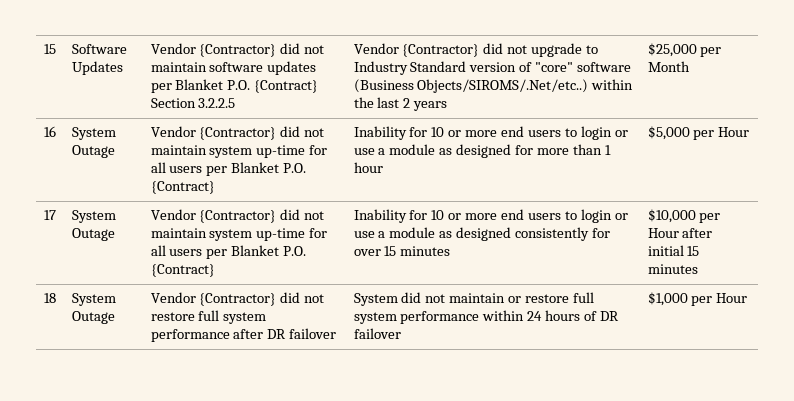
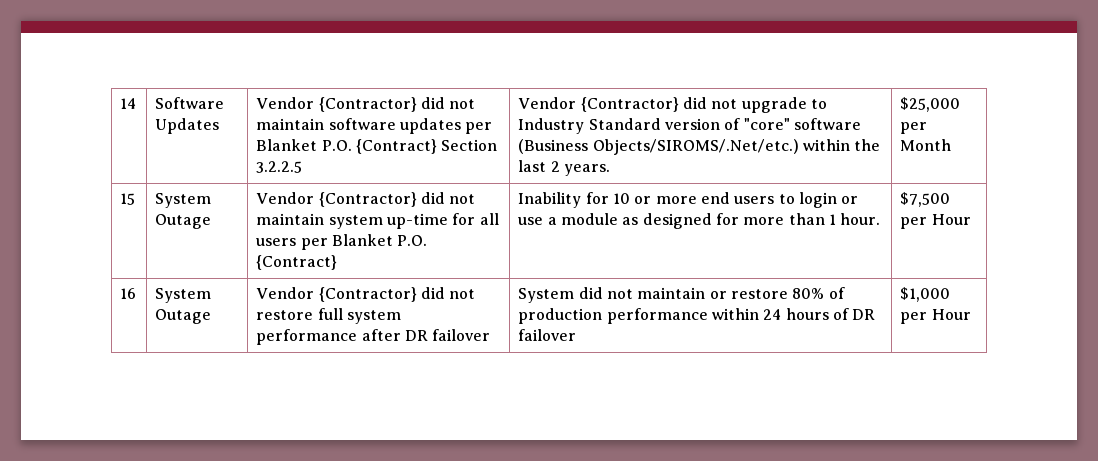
[43,44,56,54] 15 -> [120,98,137,109] 14
[417,79,589,93] Objects/SIROMS/.Net/etc..) -> [592,139,799,155] Objects/SIROMS/.Net/etc.)
[413,101,448,111] years -> [564,164,611,176] years.
[43,126,56,137] 16 -> [120,193,136,205] 15
[353,162,383,173] [647,126,690,140] hour | $5,000 -> [840,213,881,225] [900,192,951,207] hour. | $7,500
[43,210,56,220] [71,210,116,223] [71,228,115,241] [150,209,325,223] [150,228,328,241] [150,245,307,259] [150,264,215,277] [353,209,628,223] [353,227,611,241] [353,246,451,256] [647,209,721,223] [647,228,713,238] [647,245,700,256] [647,264,698,274] [43,293,56,303] 17 | System Outage | Vendor {Contractor} did not maintain system up-time for all users per Blanket P.O. {Contract} | Inability for 10 or more end users to login or use a module as designed consistently for over 15 minutes | $10,000 per Hour after initial 15 minutes // 18 -> [120,288,137,299] 16
[573,292,595,303] [353,312,397,324] full system -> [792,287,845,299] [518,308,603,324] 80% of production

